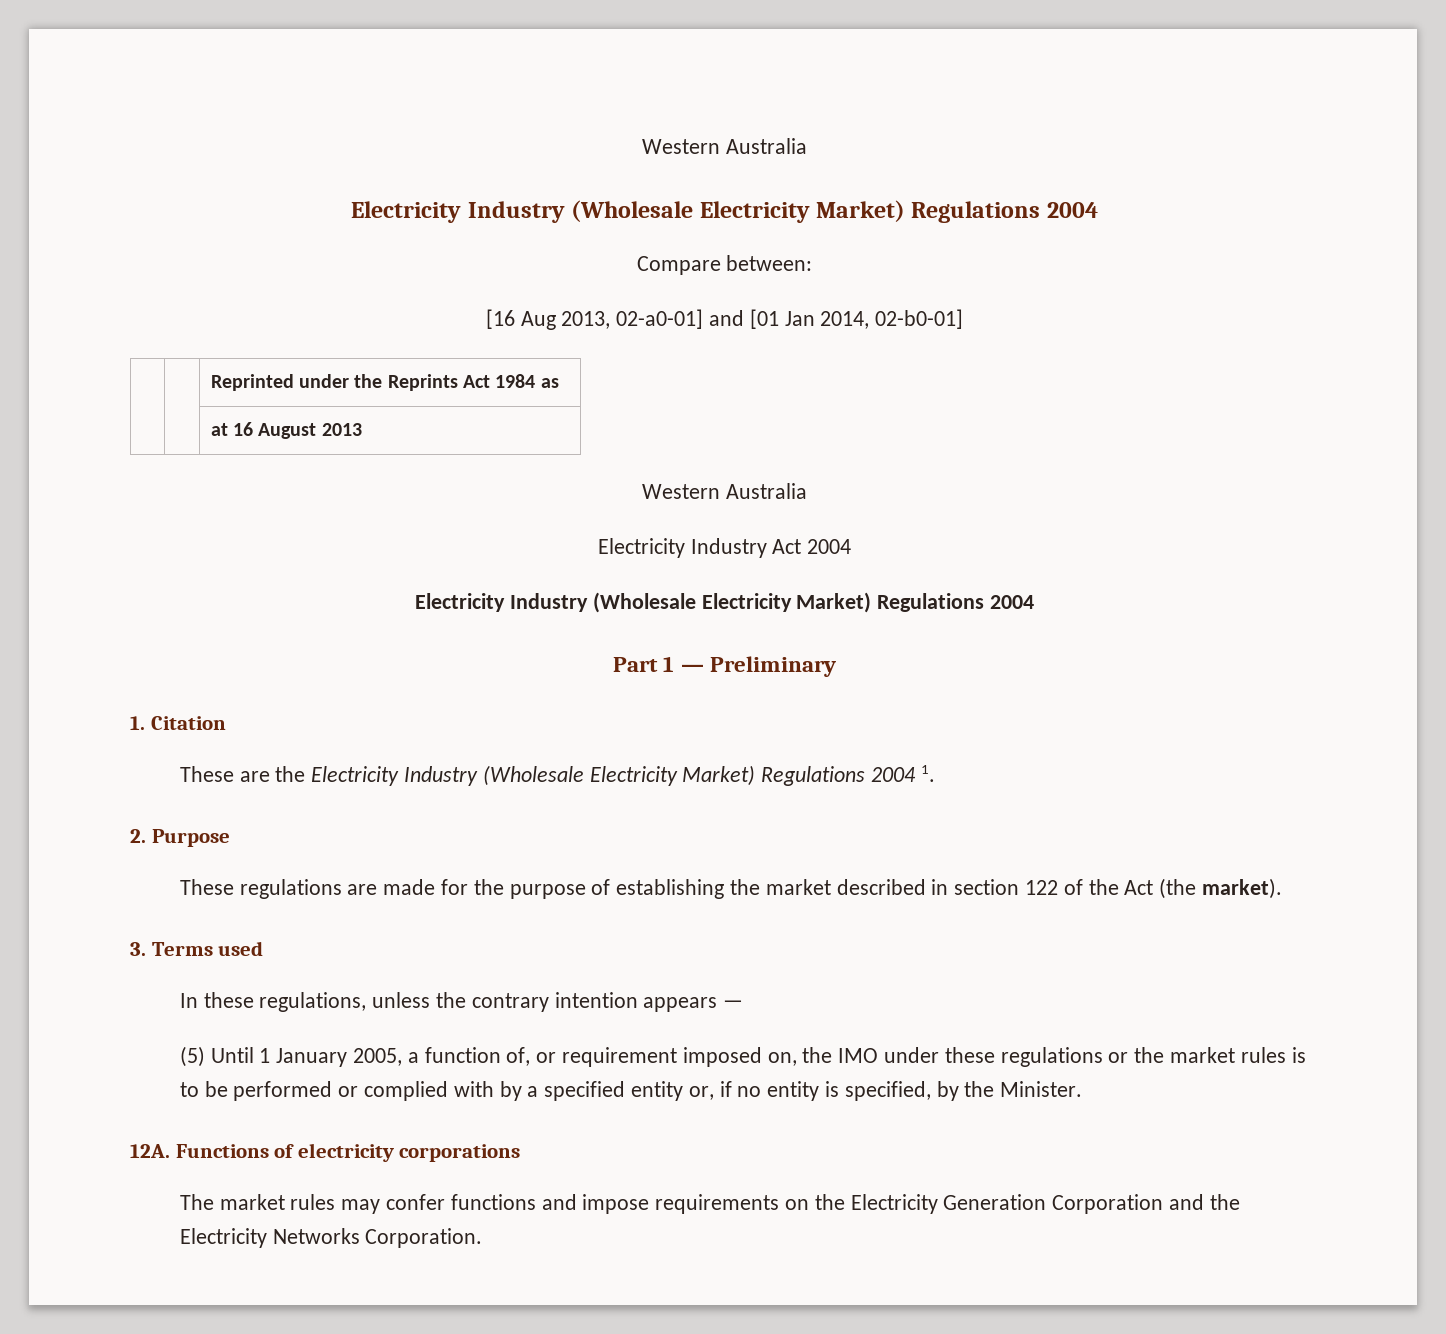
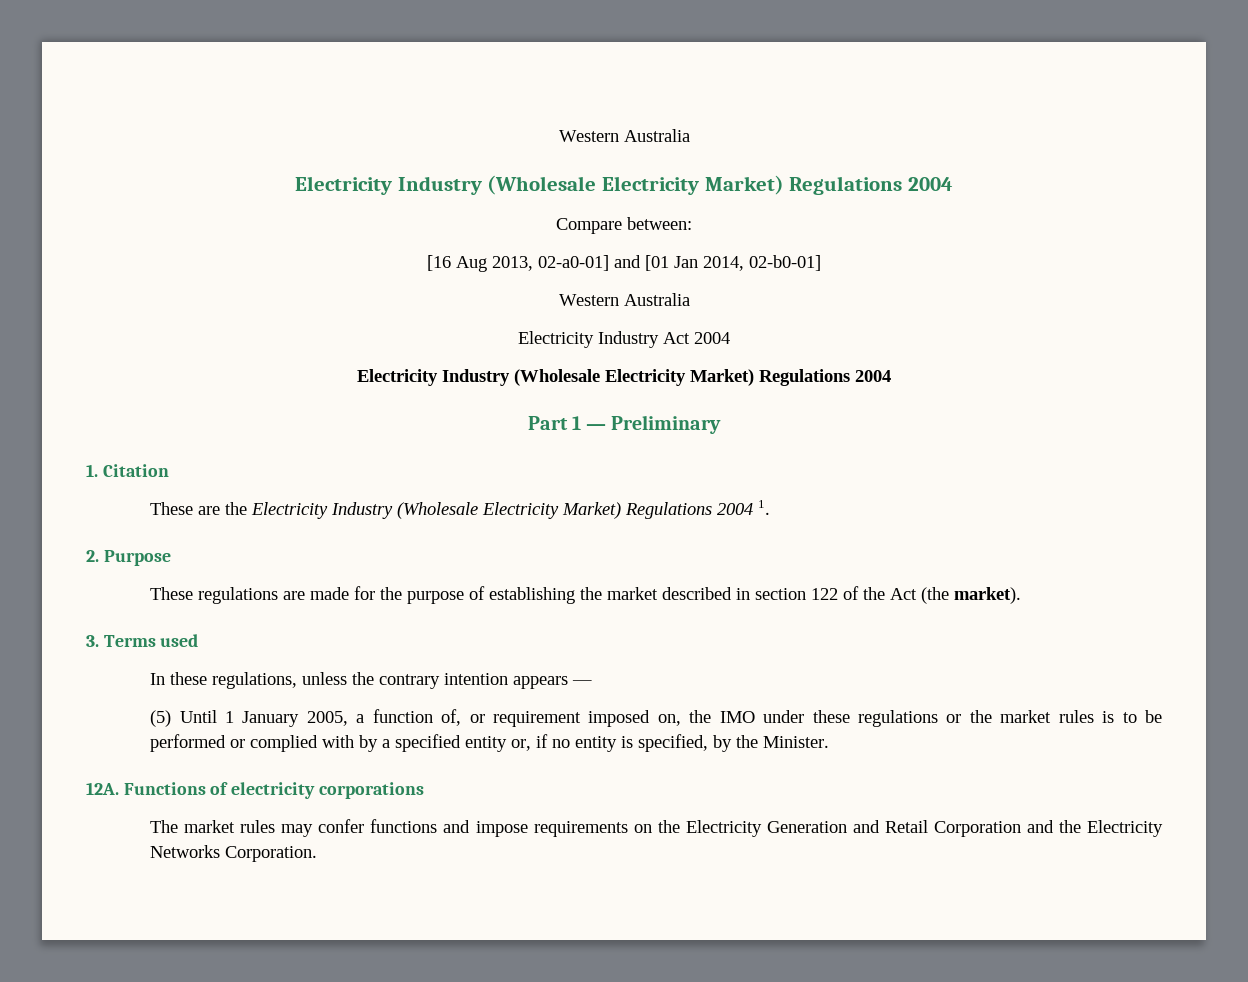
[210,374,559,391] [210,422,362,439] // | | Reprinted under the Reprints Act 1984 as // | | at 16 August 2013 -> (821, 263) none
(1047, 1202) none -> [852,820,928,833] and Retail

